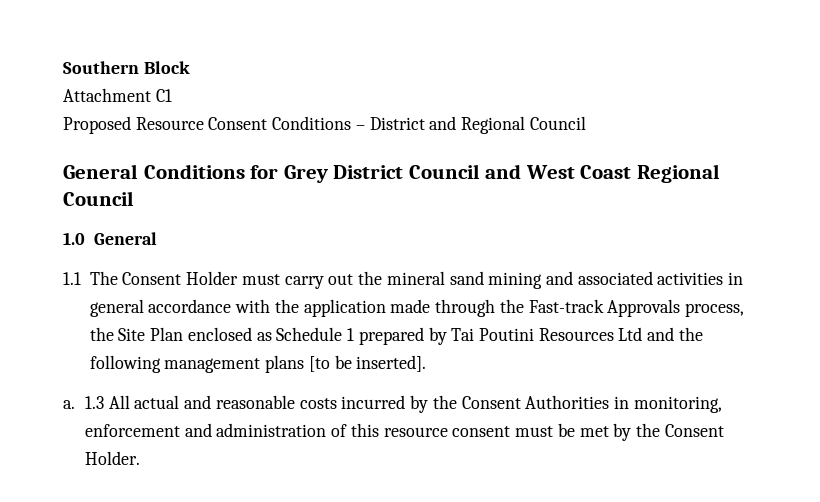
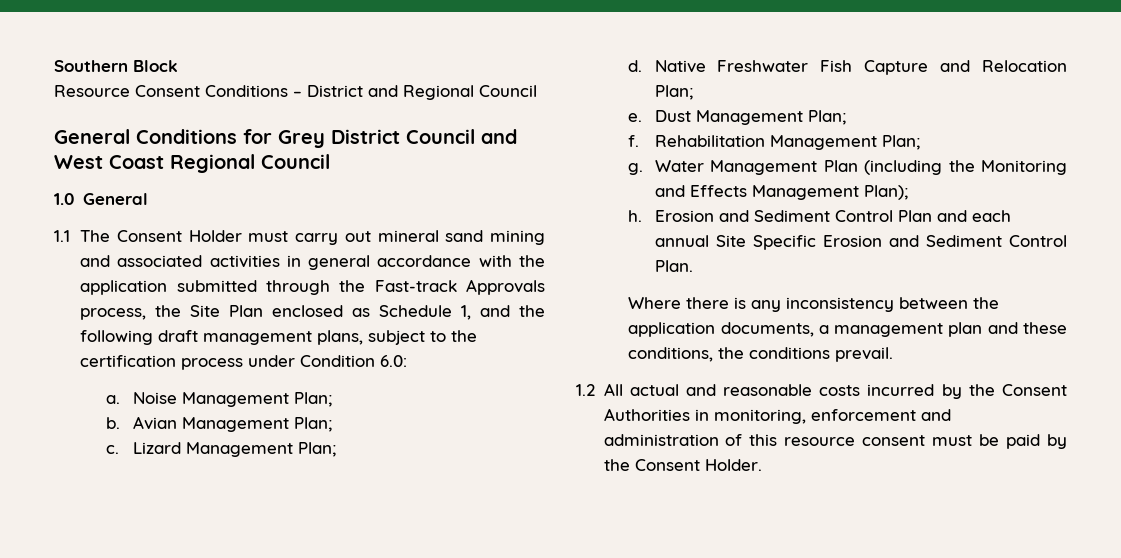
[63,88,172,102] [63,116,131,134] Attachment C1 // Proposed -> (178, 66) none
[358,271,383,285] the -> (371, 236) none
[390,299,431,313] made -> [176,280,257,292] submitted
[347,327,703,345] [89,355,427,373] [63,396,105,409] 1 prepared by Tai Poutini Resources Ltd and the following management plans [to be inserted]. // a. 1.3 -> [461,305,545,320] [80,330,478,345] [80,355,408,370] [106,392,332,407] [106,416,332,432] [106,442,336,457] [628,60,1067,75] [654,85,693,100] [628,110,846,125] [628,135,920,150] [628,160,1067,175] [654,185,908,200] [628,210,1011,222] [654,235,1067,250] [654,260,693,272] [628,297,1000,312] [628,322,1067,337] [628,347,894,362] [576,384,595,396] 1, and the following draft management plans, subject to the certification process under Condition 6.0: // a. Noise Management Plan; // b. Avian Management Plan; // c. Lizard Management Plan; // d. Native Freshwater Fish Capture and Relocation Plan; // e. Dust Management Plan; // f. Rehabilitation Management Plan; // g. Water Management Plan (including the Monitoring and Effects Management Plan); // h. Erosion and Sediment Control Plan and each annual Site Specific Erosion and Sediment Control Plan. // Where there is any inconsistency between the application documents, a management plan and these conditions, the conditions prevail. // 1.2
[579,426,609,437] met -> [1006,434,1041,449] paid

